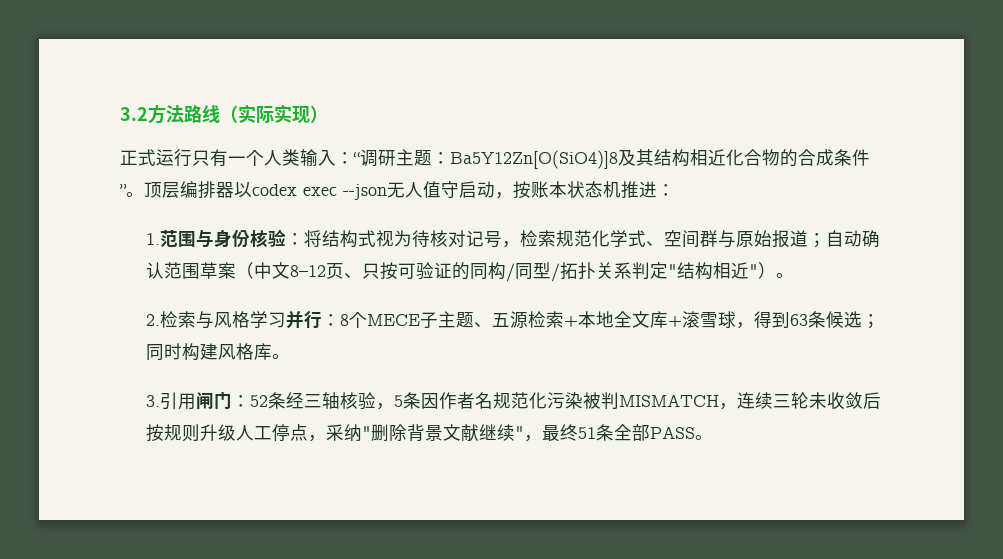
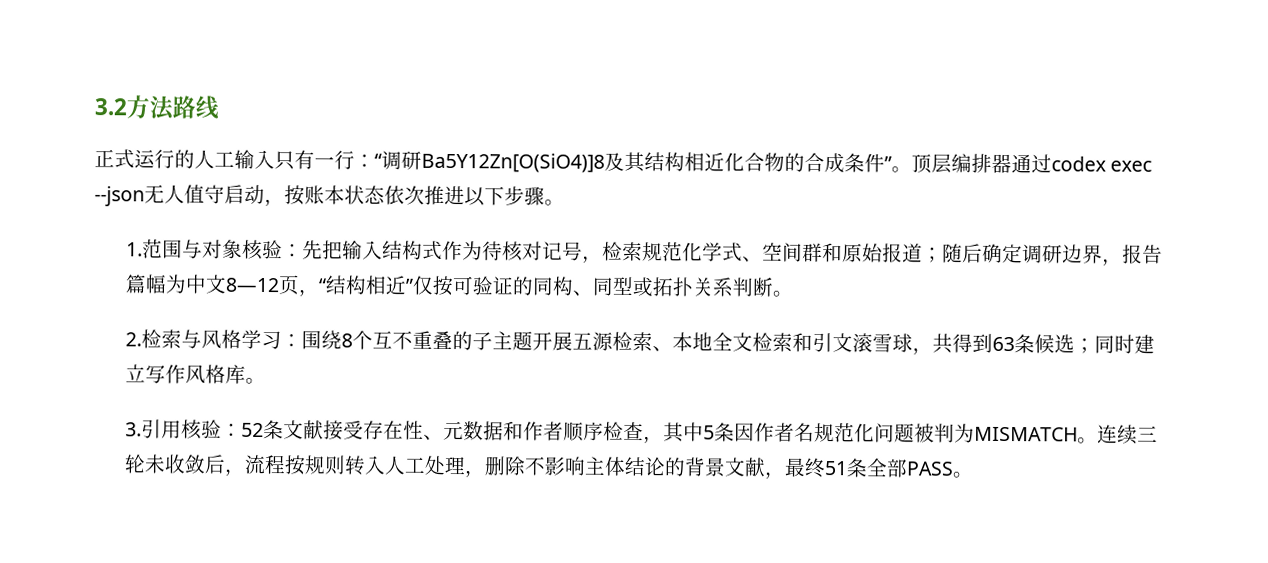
[220,104,328,123] （实际实现） -> (219, 107) none
[192,149,336,167] 只有一个人类输入 -> [174,149,355,171] 的人工输入只有一行
[396,149,450,166] 主题： -> (422, 160) none
[234,182,252,198] 以 -> [1011,154,1052,174] 通过
[603,181,675,199] [145,229,394,248] 机推进： // 1.范围与身份核验：将结构式视 -> [384,185,565,207] [126,239,464,261] 依次推进以下步骤。 // 1.范围与对象核验：先把输入结构式作
[717,230,736,248] 与 -> [822,243,844,263] 和
[825,230,880,248] [145,262,776,282] 自动确认范围草案（中文8–12页、只按可验证的同构/同型/拓扑关系判定"结构相近"） -> [942,243,1164,266] [125,274,775,298] 随后确定调研边界，报告篇幅为中文8—12页，“结构相近”仅按可验证的同构、同型或拓扑关系判断
[285,310,492,329] 并行：8个MECE子主题、 -> [281,330,574,351] ：围绕8个互不重叠的子主题开展
[563,316,578,327] + -> [652,346,674,352] 、
[649,311,682,328] 库+ -> [752,332,854,353] 检索和引文
(754, 325) none -> [932,333,954,354] 共
[181,343,218,361] 构建 -> [1134,334,1156,354] [125,364,187,384] 建立写作
[195,391,232,409] 闸门 -> [181,419,223,440] 核验
[285,392,394,410] 经三轴核验， -> [283,420,705,444] 文献接受存在性、元数据和作者顺序检查，其中
[546,392,881,410] [145,424,524,442] 污染被判MISMATCH，连续三轮未收敛后按规则升级人工停点，采纳"删除背景文献继续" -> [874,423,1159,445] [124,454,767,478] 问题被判为MISMATCH。连续三轮未收敛后，流程按规则转入人工处理，删除不影响主体结论的背景文献

